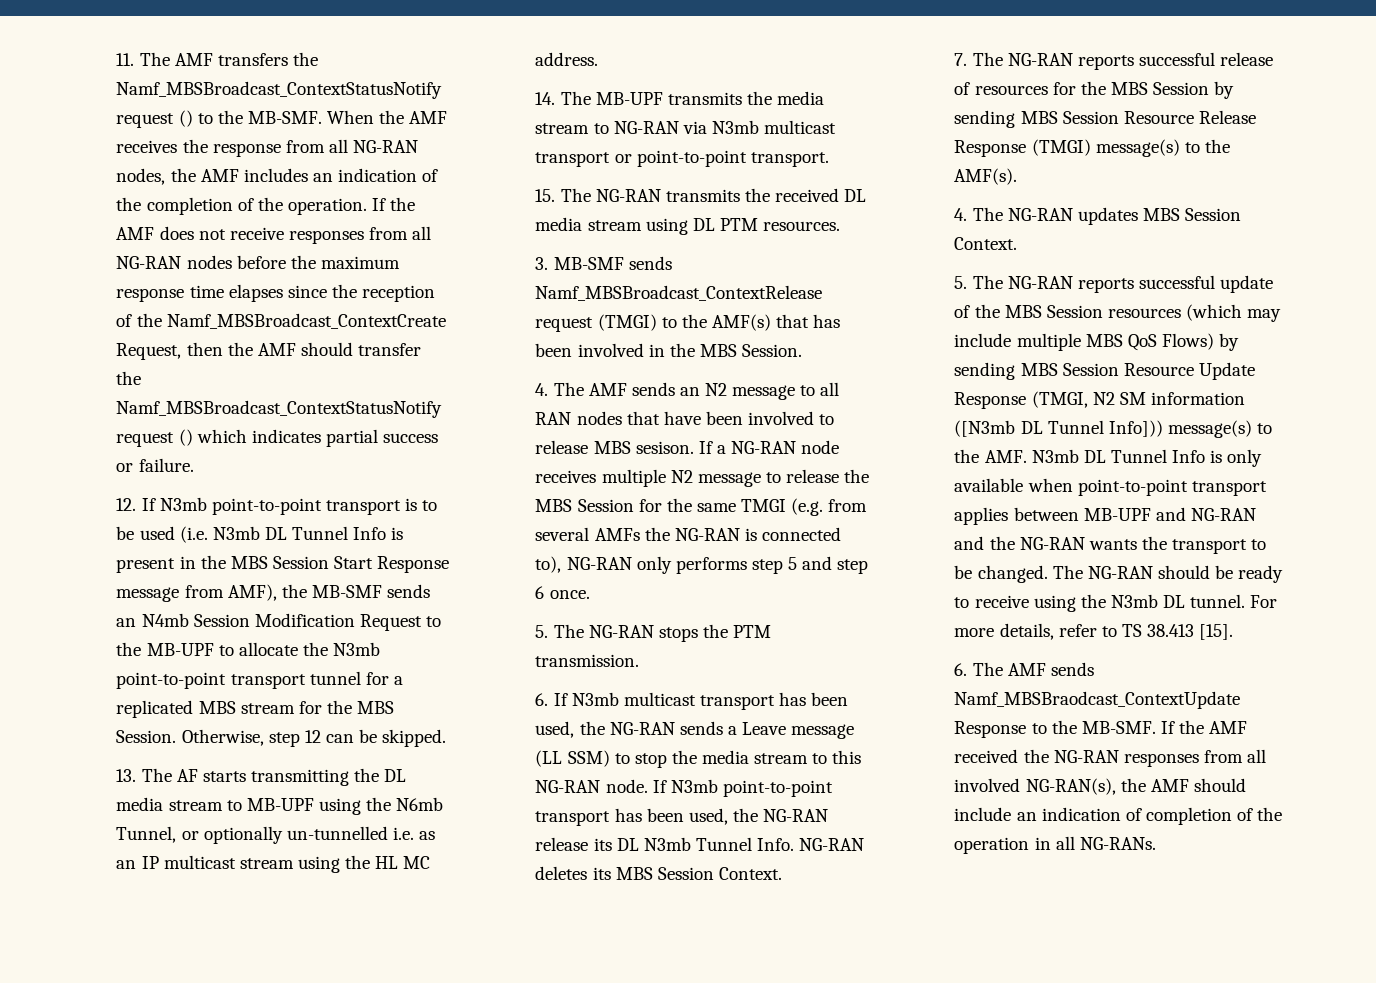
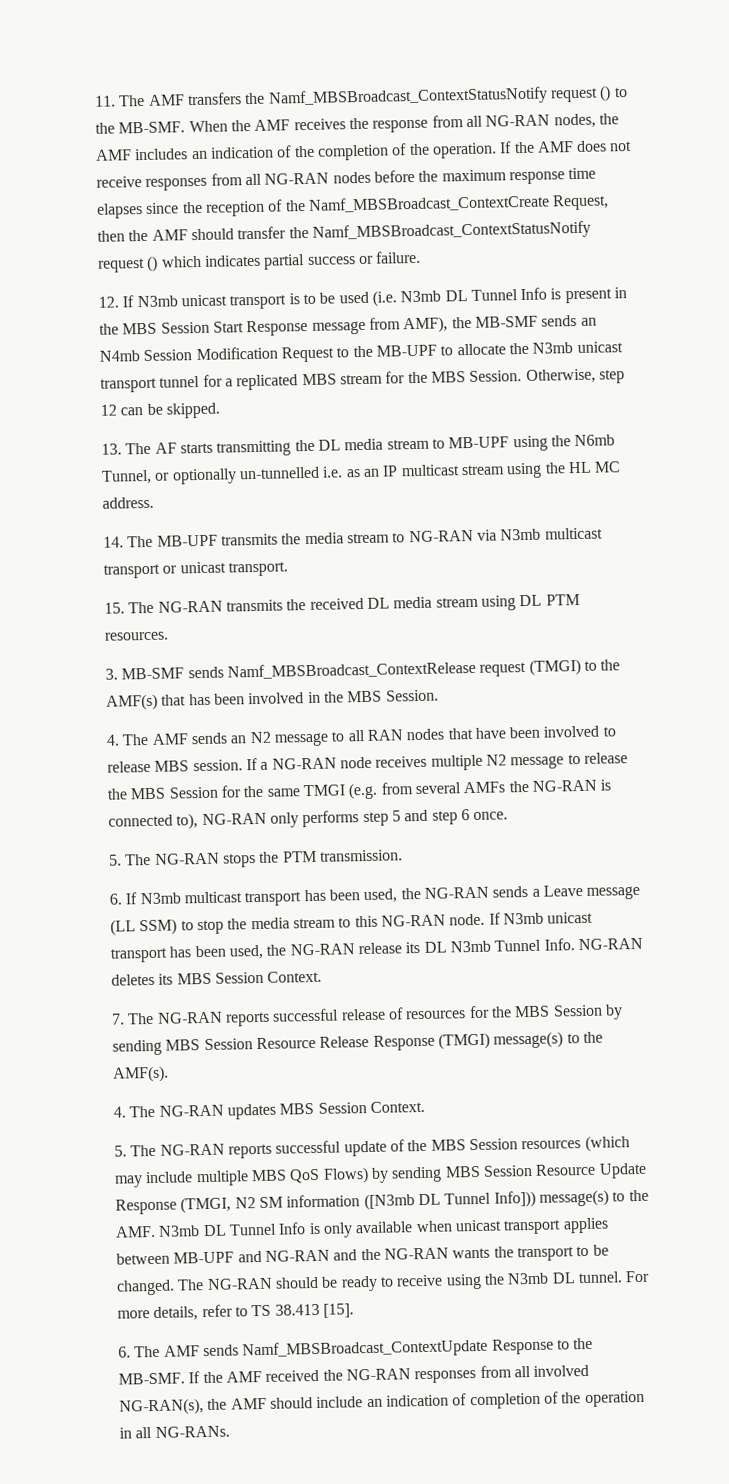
[211,498,322,515] point-to-point -> [180,294,227,307] unicast
[116,672,227,689] point-to-point -> [576,341,623,354] unicast
[636,150,747,167] point-to-point -> [179,561,226,574] unicast
[635,441,694,454] sesison. -> [192,759,243,772] session.
[722,780,833,797] point-to-point -> [547,911,594,924] unicast
[1077,479,1188,496] point-to-point -> [454,1219,502,1232] unicast
[954,691,1241,709] Namf_MBSBraodcast_ContextUpdate -> [242,1338,489,1360] Namf_MBSBroadcast_ContextUpdate

